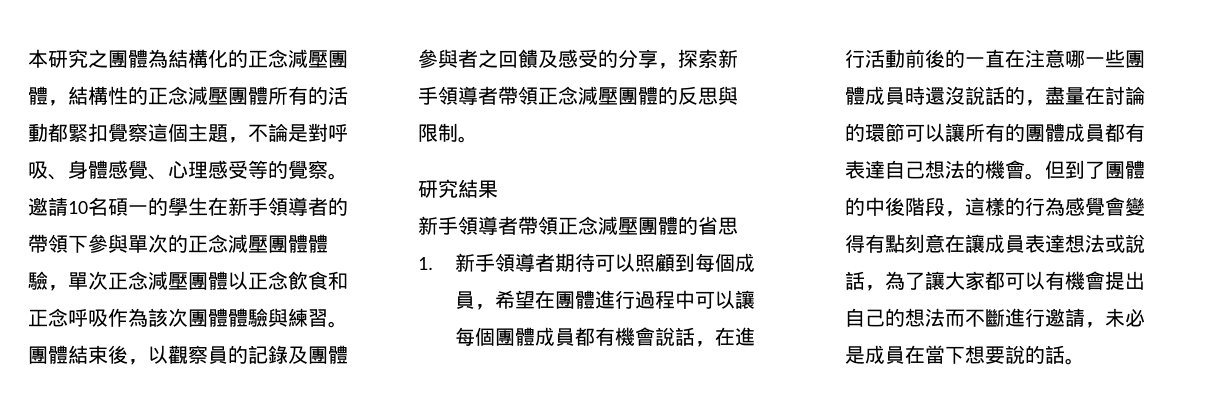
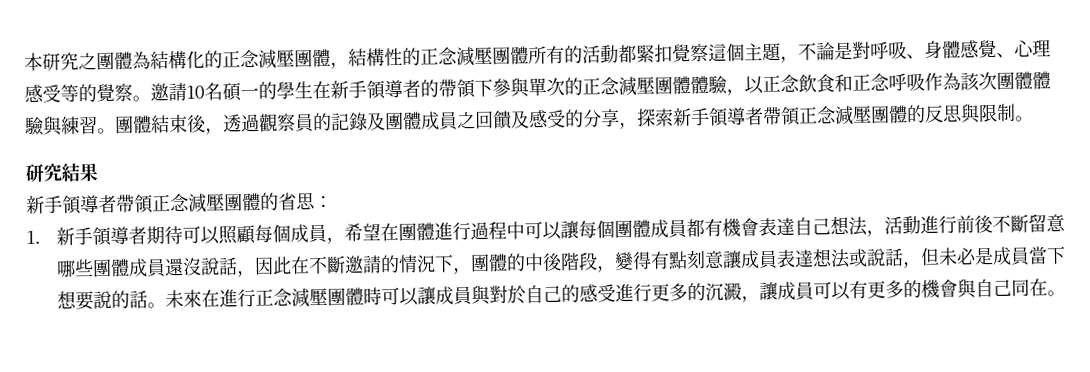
[68,271,228,290] 單次正念減壓團體 -> (745, 92) none
[148,345,168,364] 以 -> [223,113,260,133] 透過
[418,49,478,68] 參與者 -> [420,111,458,130] 成員
(738, 226) none -> [314,195,333,209] ：
[674,253,695,272] 到 -> (256, 234) none
[654,327,755,347] [844,49,1145,68] [844,86,1145,106] [844,123,1145,142] [844,160,1145,180] [844,197,1125,217] 說話，在進行活動前後的一直在注意哪一些團體成員時還沒說話的，盡量在討論的環節可以讓所有的團體成員都有表達自己想法的機會。但到了團體的中後階段，這樣的行為感覺會 -> [757,214,1066,237] [55,252,616,278] 表達自己想法，活動進行前後不斷留意哪些團體成員還沒說話，因此在不斷邀請的情況下，團體的中後階段，
[944,234,965,253] 在 -> (725, 259) none
[884,271,1145,290] [844,308,1105,328] 為了讓大家都可以有機會提出自己的想法而不斷進行邀請， -> [919,247,940,266] 但
[904,345,925,364] 在 -> (1030, 255) none
(1085, 361) none -> [164,278,1066,309] 未來在進行正念減壓團體時可以讓成員與對於自己的感受進行更多的沉澱，讓成員可以有更多的機會與自己同在。

